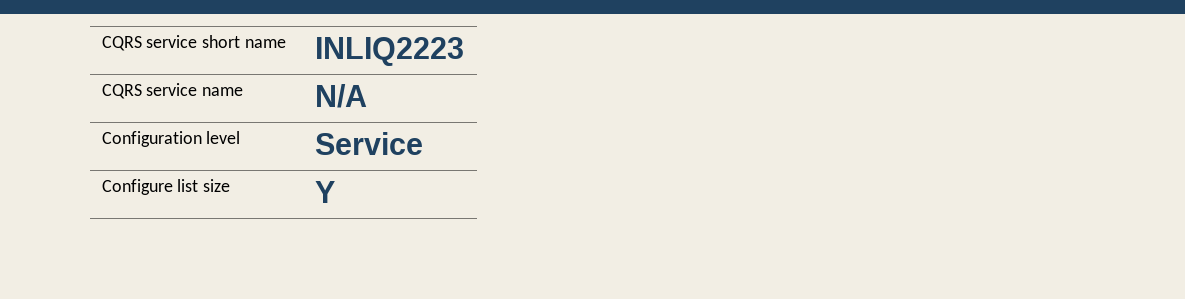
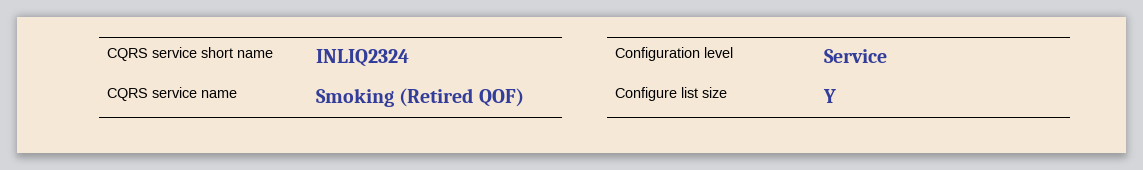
[314,37,464,66] INLIQ2223 -> [315,49,409,67] INLIQ2324
[314,84,367,108] N/A -> [315,88,524,107] Smoking (Retired QOF)

